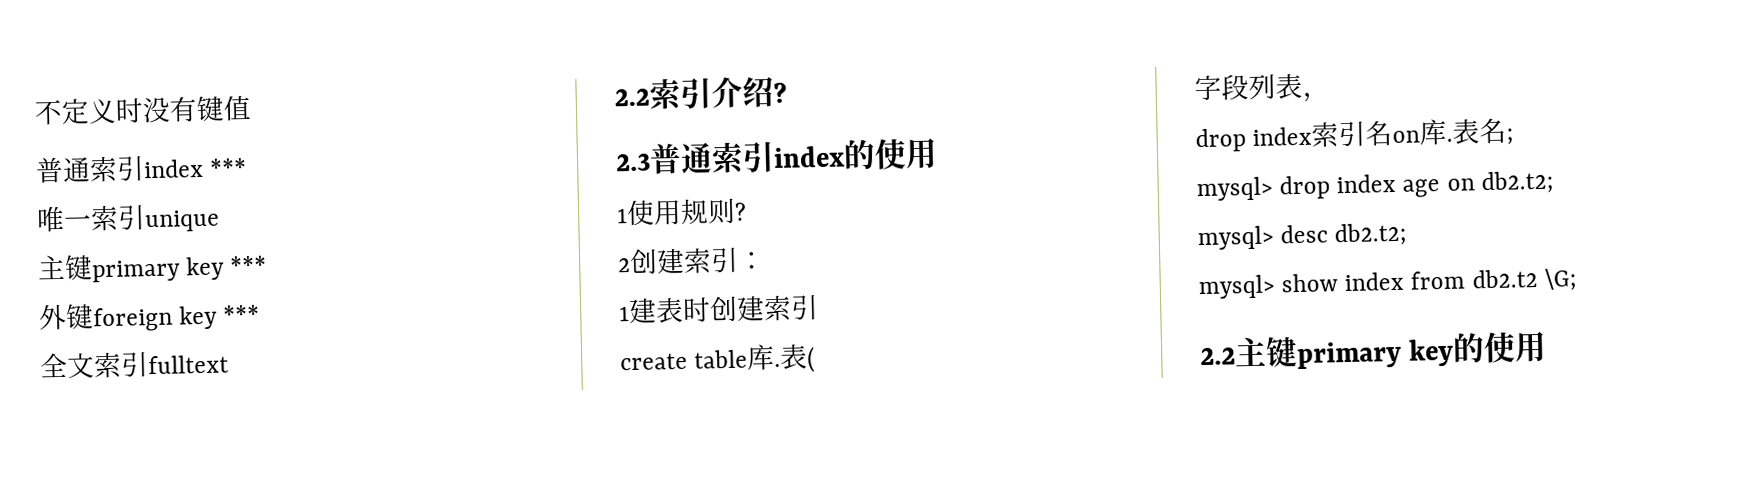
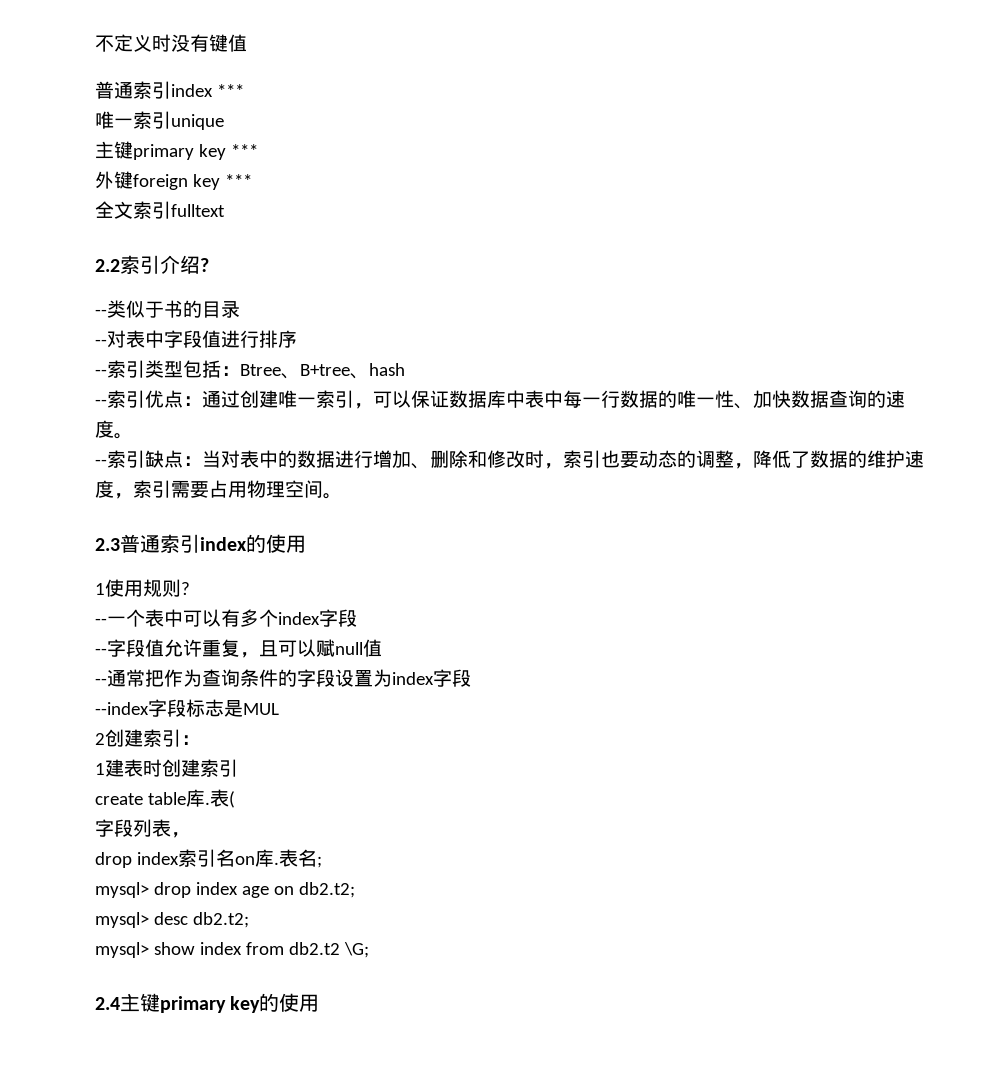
(787, 92) none -> [95,300,240,318] [95,330,297,348] [95,360,405,379] [95,390,905,409] [95,420,133,439] [95,450,924,469] [95,480,342,499] // --类似于书的目录 // --对表中字段值进行排序 // --索引类型包括：Btree、B+tree、hash // --索引优点：通过创建唯一索引，可以保证数据库中表中每一行数据的唯一性、加快数据查询的速度。 // --索引缺点：当对表中的数据进行增加、删除和修改时，索引也要动态的调整，降低了数据的维护速度，索引需要占用物理空间。
(747, 211) none -> [95,609,357,627] [95,639,382,658] [95,669,471,687] [95,699,279,717] // --一个表中可以有多个index字段 // --字段值允许重复，且可以赋null值 // --通常把作为查询条件的字段设置为index字段 // --index字段标志是MUL
[1200,347,1236,366] 2.2 -> [95,997,120,1010] 2.4

